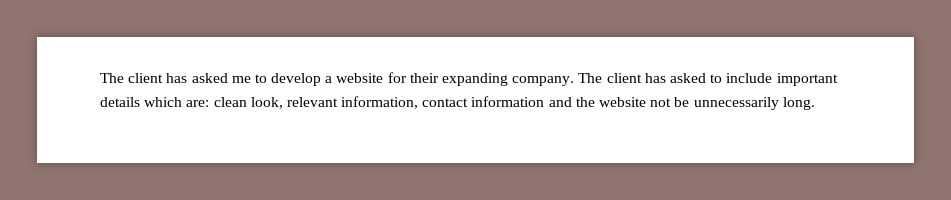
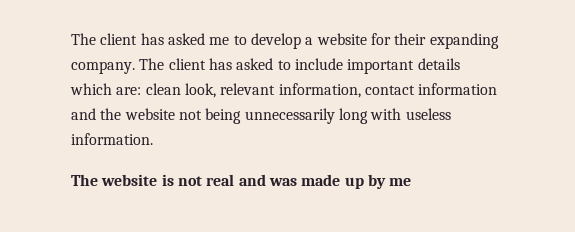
[674,97,815,110] be unnecessarily long. -> [205,108,451,124] [71,133,153,145] [71,174,412,189] being unnecessarily long with useless information. // The website is not real and was made up by me

